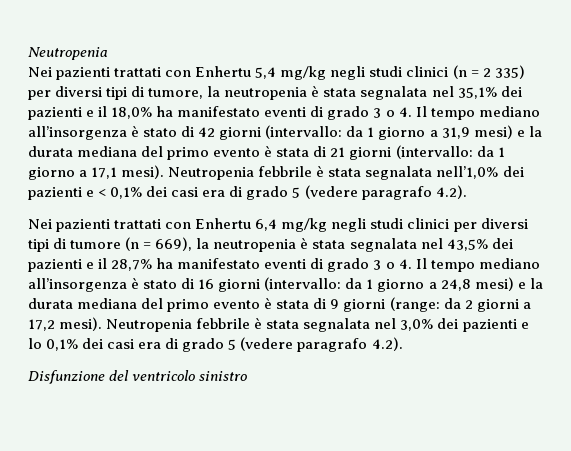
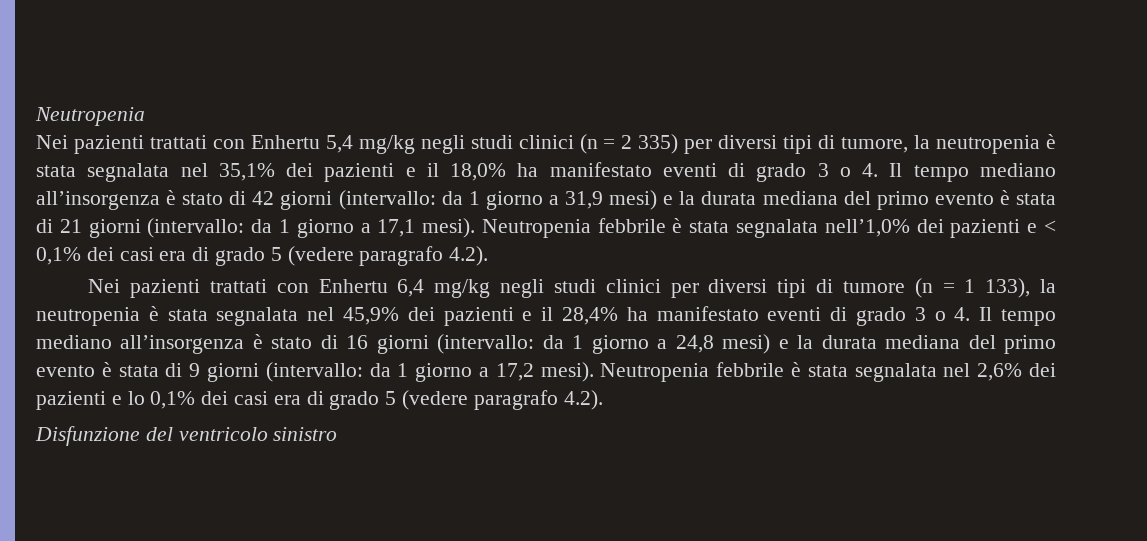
[155,237,513,252] [28,258,153,272] 669), la neutropenia è stata segnalata nel 43,5% dei pazienti e il 28,7% -> [964,278,1056,298] [36,306,618,326] 1 133), la neutropenia è stata segnalata nel 45,9% dei pazienti e il 28,4%
[389,297,519,312] (range: da 2 giorni -> [265,362,473,382] (intervallo: da 1 giorno
[400,319,434,331] 3,0% -> [977,363,1023,381] 2,6%

